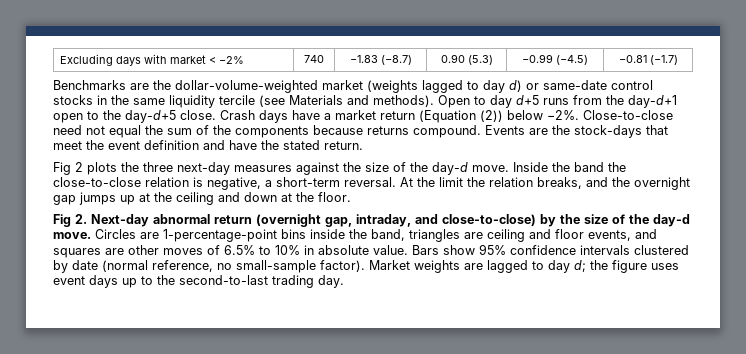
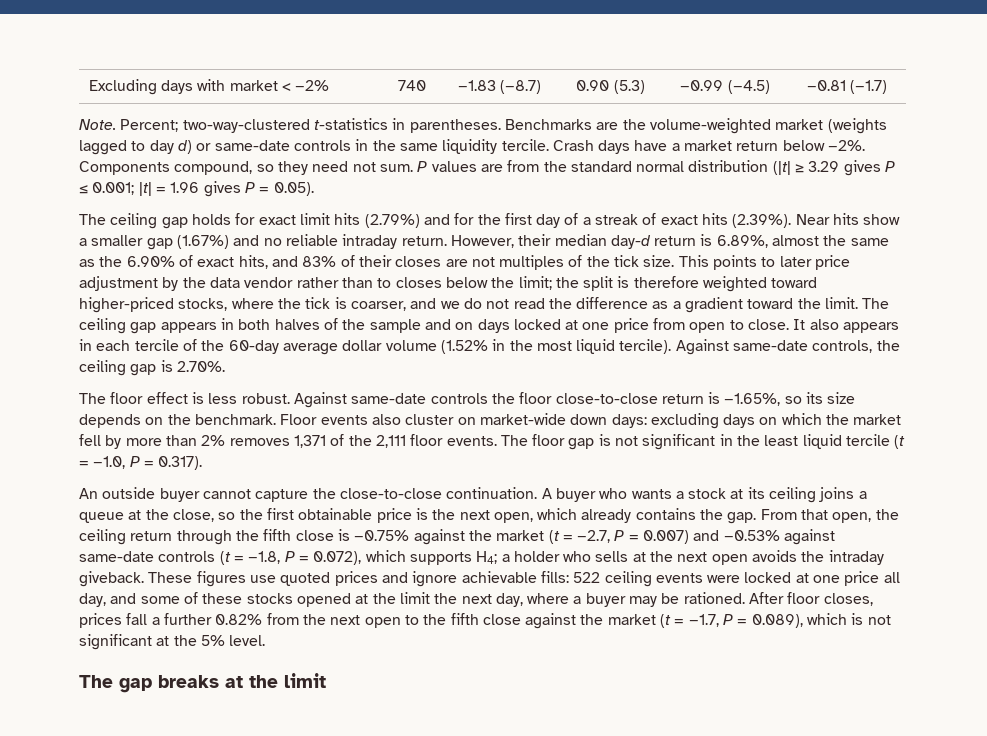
(678, 60) none -> [79,118,501,133] Note. Percent; two-way-clustered t-statistics in parentheses.
[175,80,318,93] dollar-volume-weighted -> [649,118,771,134] volume-weighted
[611,80,653,90] [53,95,93,105] control stocks -> [293,140,351,151] controls
[219,95,677,108] [53,110,216,123] tercile (see Materials and methods). Open to day d+5 runs from the day-d+1 open to the day-d+5 close. -> [501,139,549,151] tercile.
[419,110,673,123] [53,125,668,138] [53,140,363,150] [53,162,626,175] [53,177,690,190] [53,192,351,205] [53,214,690,227] [53,229,657,242] [53,244,689,258] [53,260,679,273] [53,275,344,288] (Equation (2)) below −2%. Close-to-close need not equal the sum of the components because returns compound. Events are the stock-days that meet the event definition and have the stated return. // Fig 2 plots the three next-day measures against the size of the day-d move. Inside the band the close-to-close relation is negative, a short-term reversal. At the limit the relation breaks, and the overnight gap jumps up at the ceiling and down at the floor. // Fig 2. Next-day abnormal return (overnight gap, intraday, and close-to-close) by the size of the day-d move. Circles are 1-percentage-point bins inside the band, triangles are ceiling and floor events, and squares are other moves of 6.5% to 10% in absolute value. Bars show 95% confidence intervals clustered by date (normal reference, no small-sample factor). Market weights are lagged to day d; the figure uses event days up to the second-to-last trading day. -> [782,140,866,151] [79,160,896,176] [79,181,314,197] [79,213,901,229] [79,234,889,250] [79,255,851,270] [79,276,818,292] [79,297,890,313] [79,318,900,334] [79,339,900,355] [79,360,225,376] [79,392,856,408] [79,413,902,429] [79,434,906,450] [79,456,203,470] [79,487,867,503] [79,508,899,524] [79,529,836,545] [79,550,884,565] [79,571,900,587] [79,592,873,607] [79,613,891,629] [79,634,266,650] [79,673,326,693] below −2%. Components compound, so they need not sum. P values are from the standard normal distribution (|t| ≥ 3.29 gives P ≤ 0.001; |t| = 1.96 gives P = 0.05). // The ceiling gap holds for exact limit hits (2.79%) and for the first day of a streak of exact hits (2.39%). Near hits show a smaller gap (1.67%) and no reliable intraday return. However, their median day-d return is 6.89%, almost the same as the 6.90% of exact hits, and 83% of their closes are not multiples of the tick size. This points to later price adjustment by the data vendor rather than to closes below the limit; the split is therefore weighted toward higher-priced stocks, where the tick is coarser, and we do not read the difference as a gradient toward the limit. The ceiling gap appears in both halves of the sample and on days locked at one price from open to close. It also appears in each tercile of the 60-day average dollar volume (1.52% in the most liquid tercile). Against same-date controls, the ceiling gap is 2.70%. // The floor effect is less robust. Against same-date controls the floor close-to-close return is −1.65%, so its size depends on the benchmark. Floor events also cluster on market-wide down days: excluding days on which the market fell by more than 2% removes 1,371 of the 2,111 floor events. The floor gap is not significant in the least liquid tercile (t = −1.0, P = 0.317). // An outside buyer cannot capture the close-to-close continuation. A buyer who wants a stock at its ceiling joins a queue at the close, so the first obtainable price is the next open, which already contains the gap. From that open, the ceiling return through the fifth close is −0.75% against the market (t = −2.7, P = 0.007) and −0.53% against same-date controls (t = −1.8, P = 0.072), which supports H4; a holder who sells at the next open avoids the intraday giveback. These figures use quoted prices and ignore achievable fills: 522 ceiling events were locked at one price all day, and some of these stocks opened at the limit the next day, where a buyer may be rationed. After floor closes, prices fall a further 0.82% from the next open to the fifth close against the market (t = −1.7, P = 0.089), which is not significant at the 5% level. // The gap breaks at the limit

